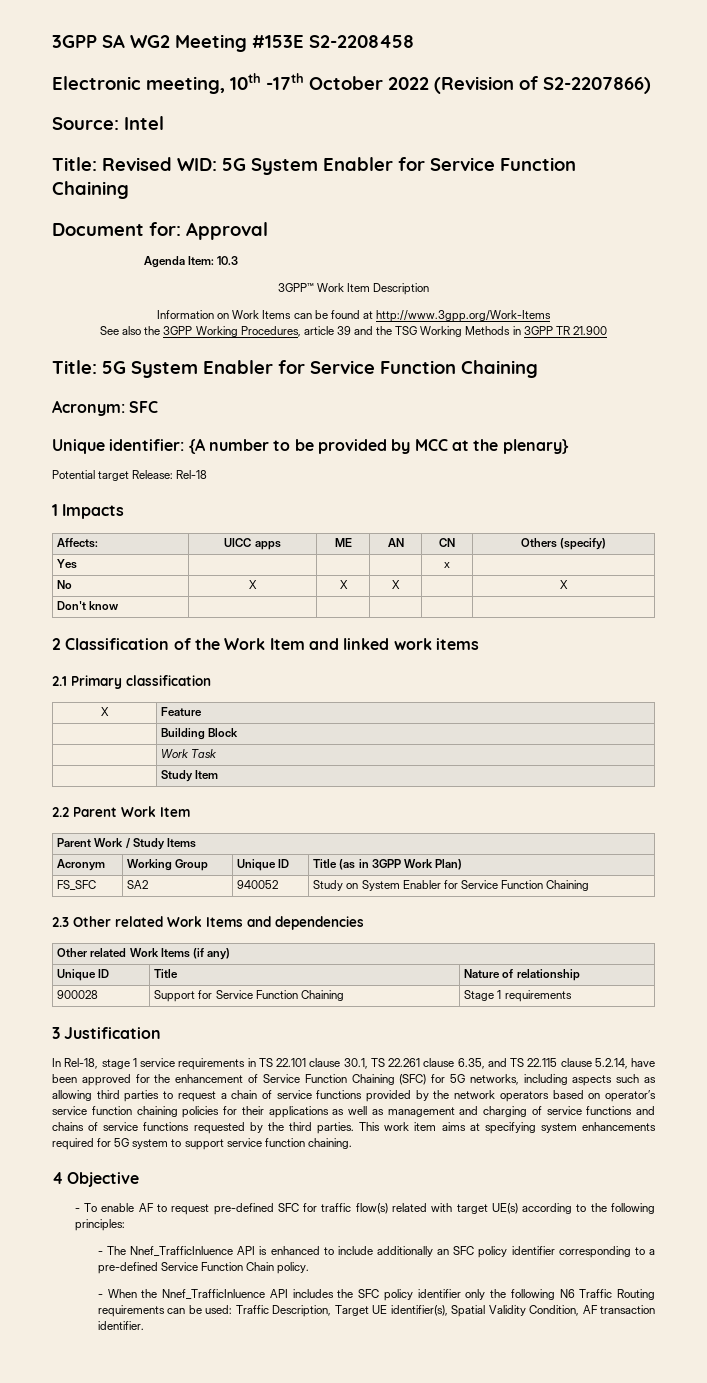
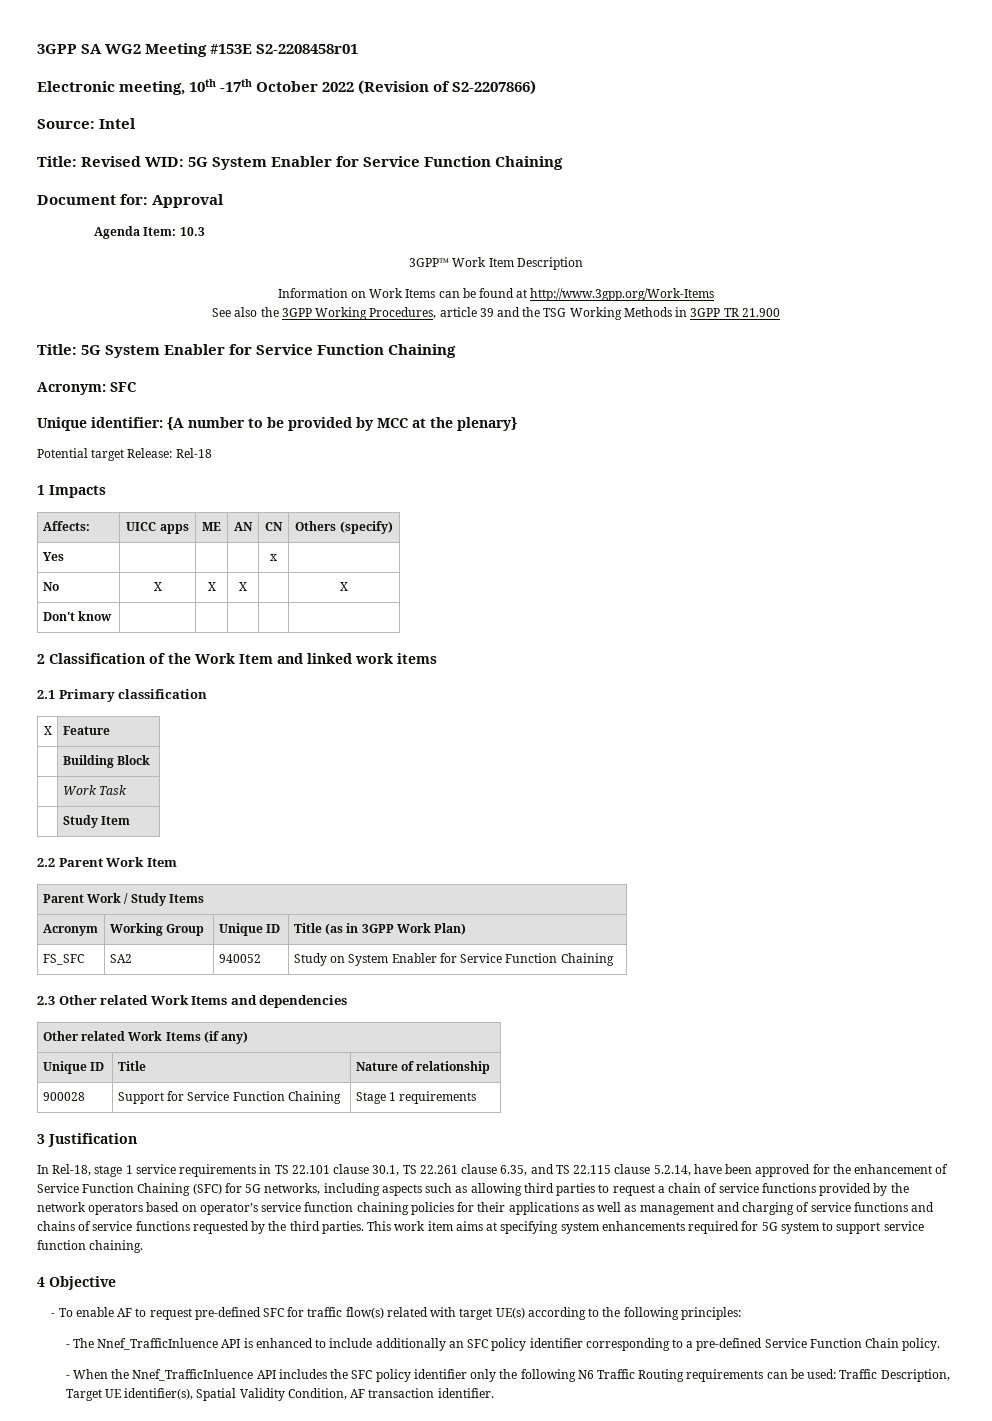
[309,35,414,48] S2-2208458 -> [256,44,359,54] S2-2208458r01

